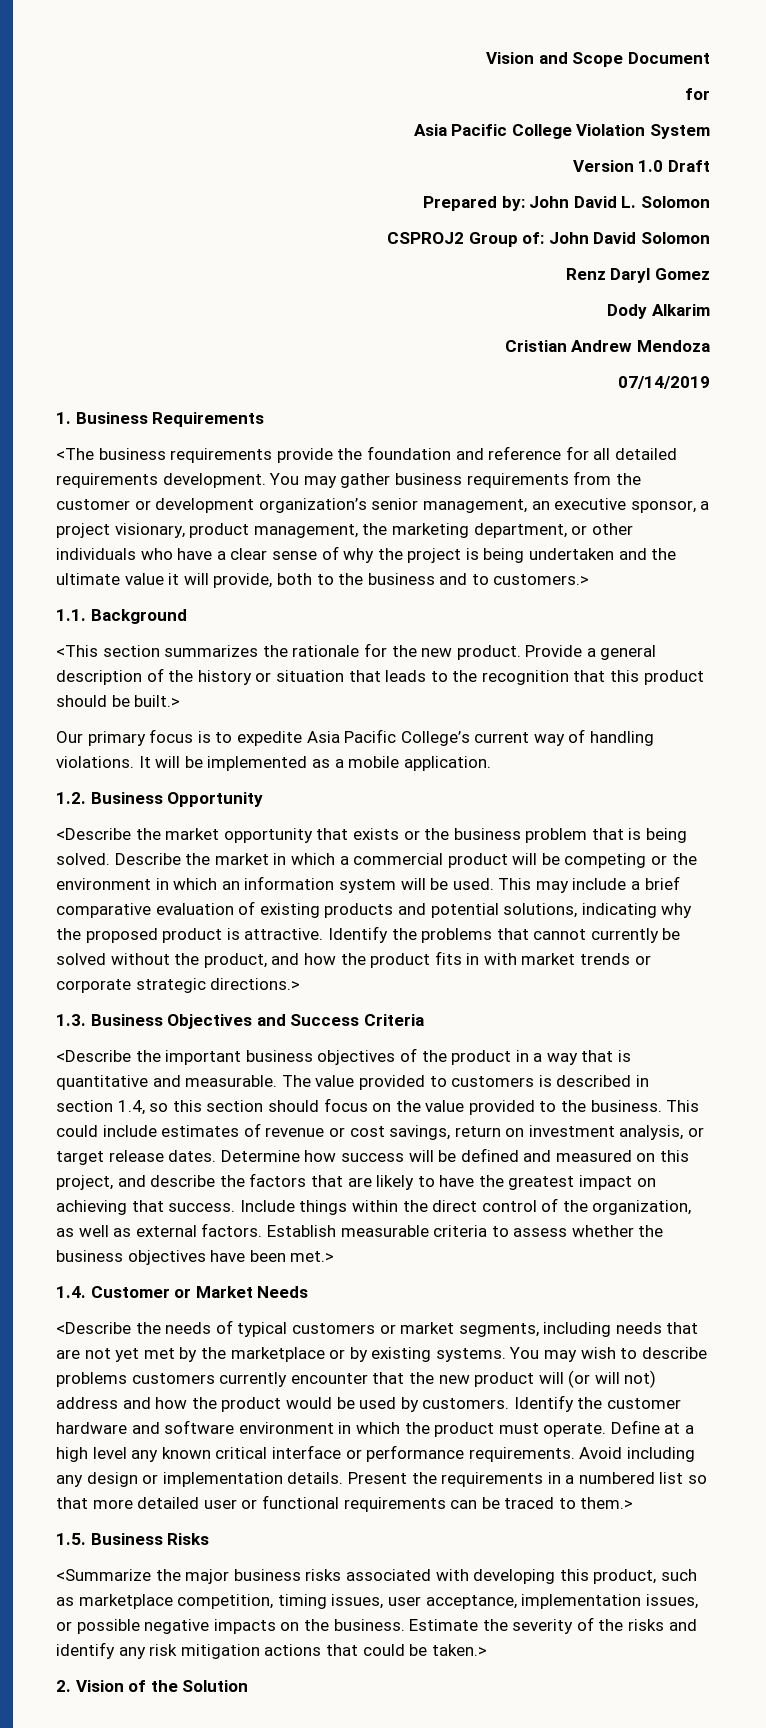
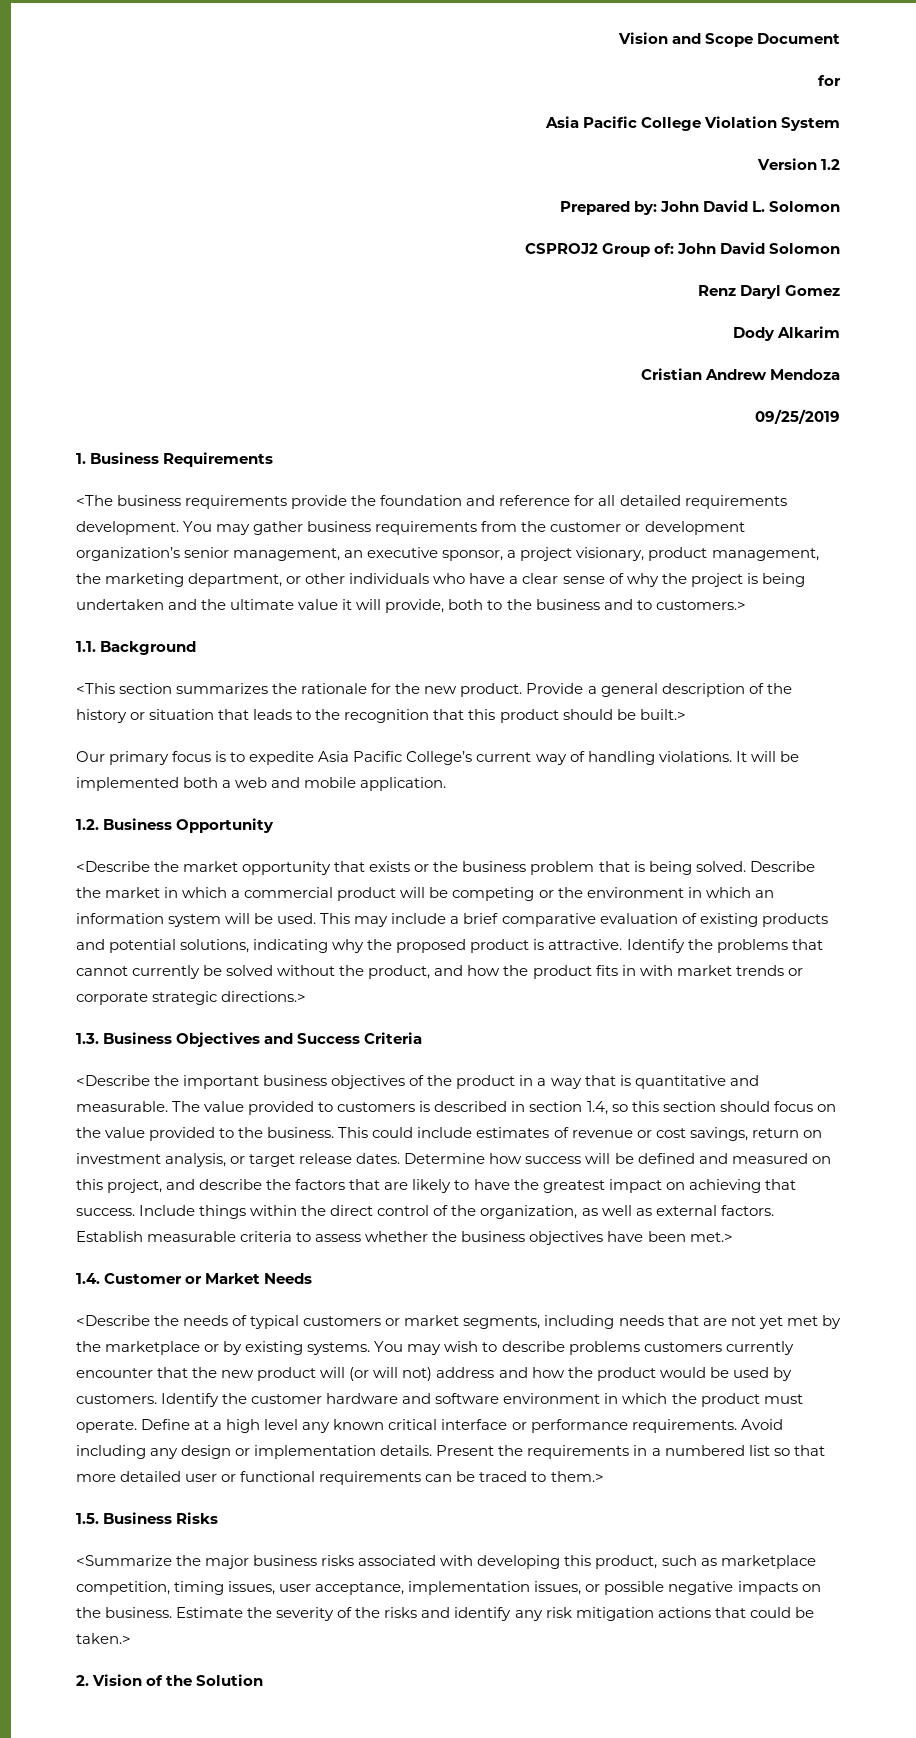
[638,160,710,172] 1.0 Draft -> [821,159,840,170] 1.2
[618,376,710,389] 07/14/2019 -> [755,409,840,424] 09/25/2019
[311,759,344,768] as a -> [183,777,301,788] both a web and

